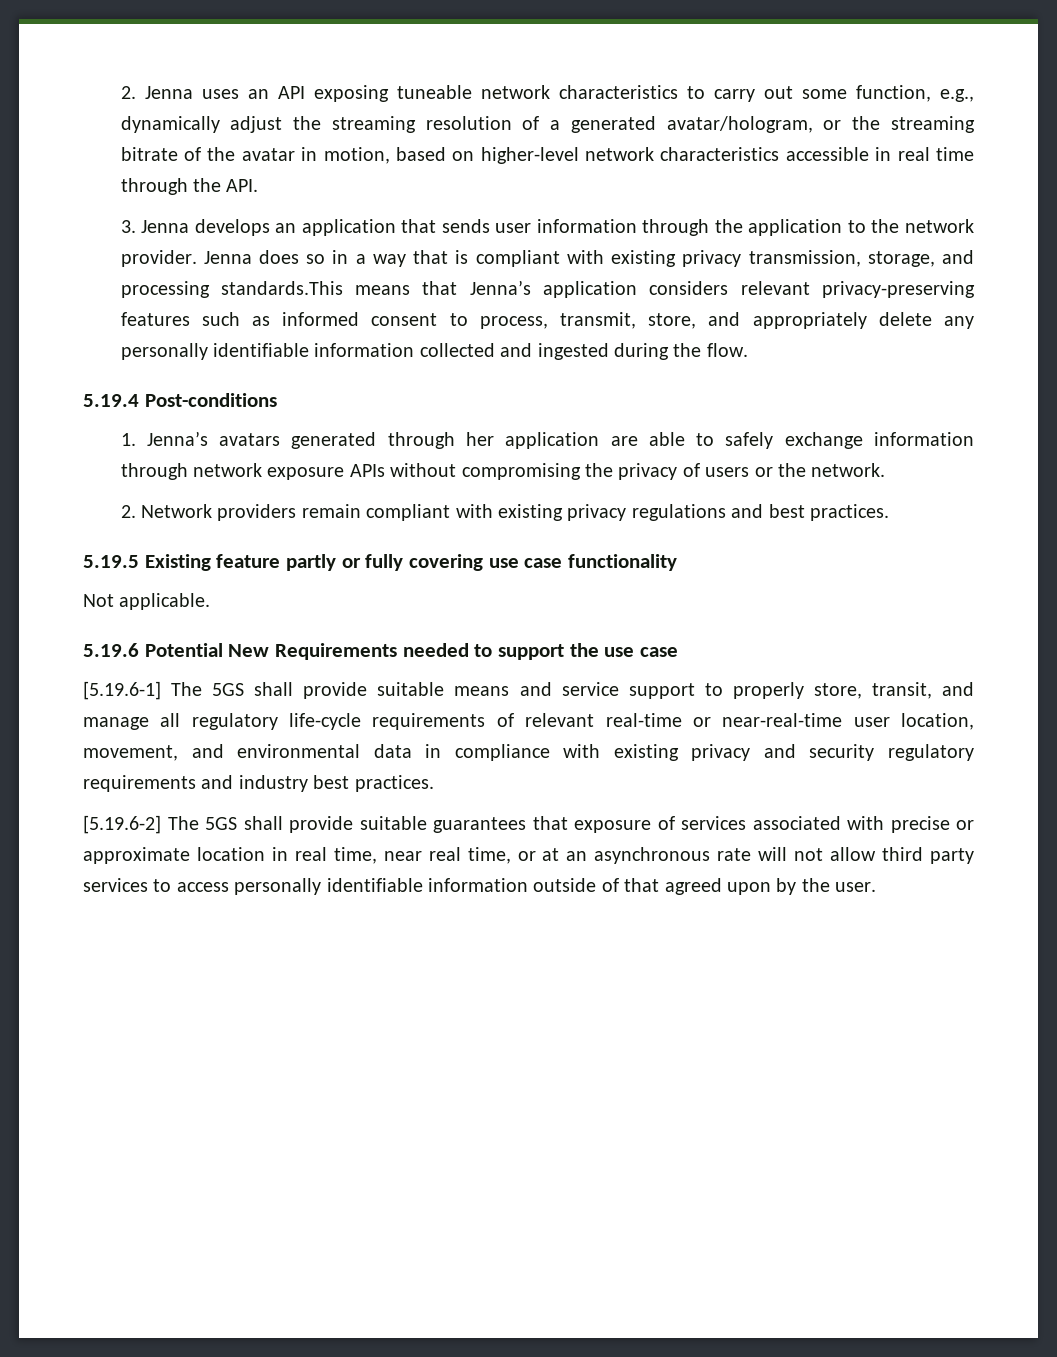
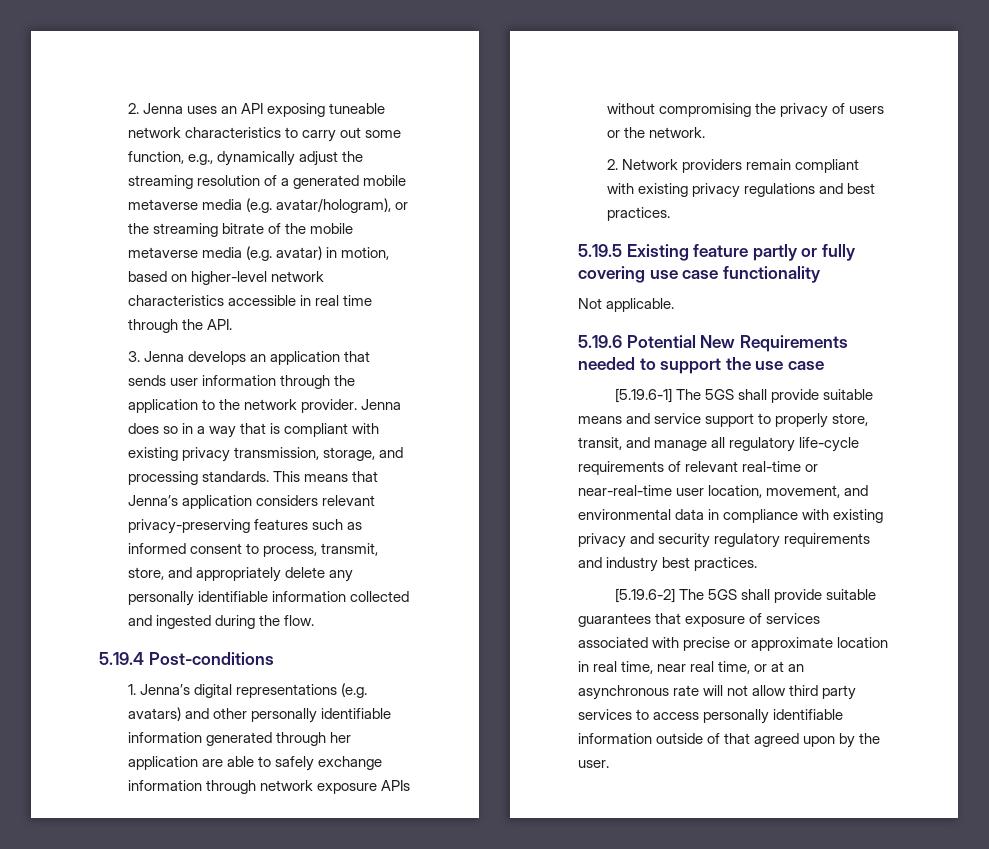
[666,116,813,133] avatar/hologram, -> [363,175,407,186] [127,198,392,213] mobile metaverse media (e.g. avatar/hologram),
[241,148,295,161] avatar -> [310,223,354,234] [127,246,323,261] mobile metaverse media (e.g. avatar)
[220,281,343,295] standards.This -> [202,471,301,482] standards. This
[219,433,281,446] avatars -> [194,683,368,698] [127,707,392,723] [127,732,202,743] digital representations (e.g. avatars) and other personally identifiable information

